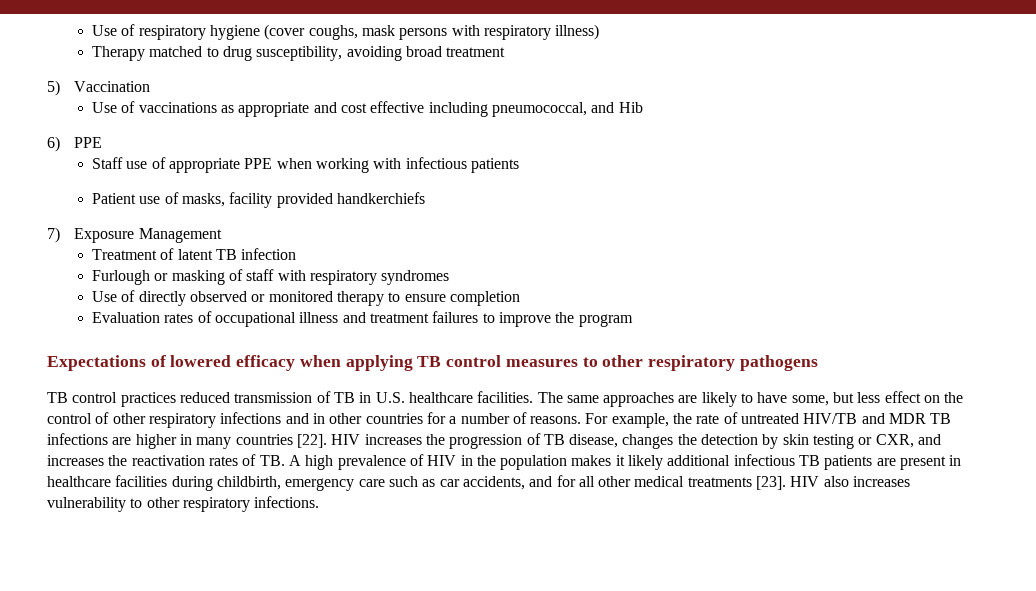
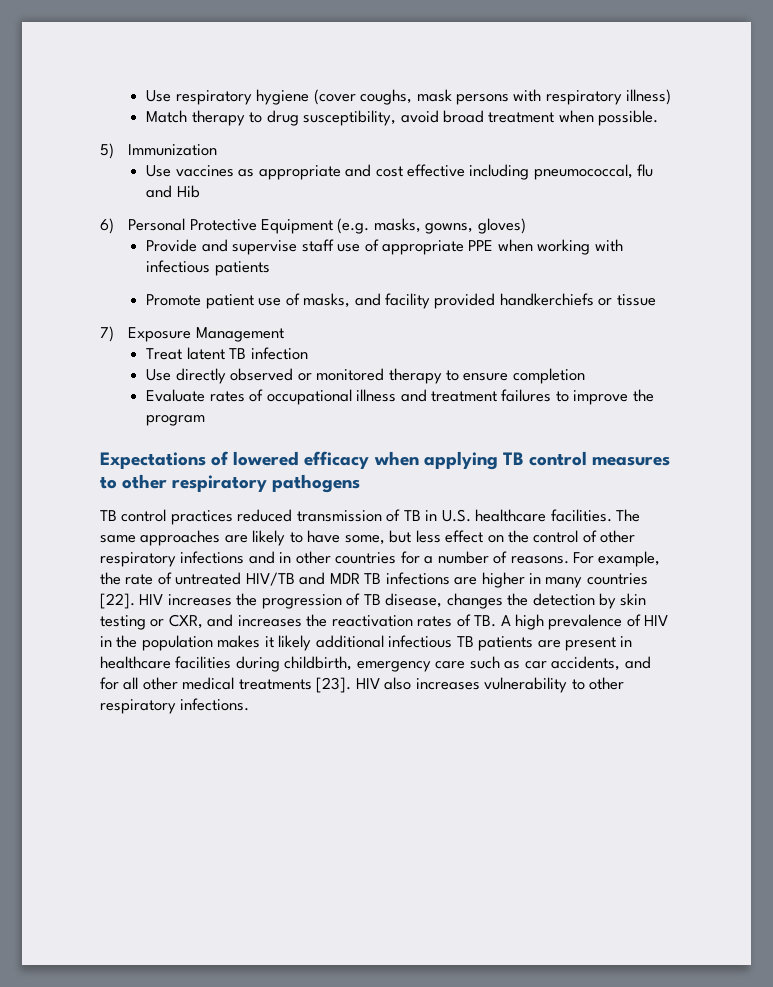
[91,24,136,36] Use of -> [146,90,172,102] Use
[91,46,203,61] Therapy matched -> [146,110,245,126] Match therapy
[346,46,402,61] avoiding -> [400,110,439,123] avoid
(506, 52) none -> [558,110,659,126] when possible.
[74,81,151,92] [91,101,217,113] Vaccination // Use of vaccinations -> [128,144,218,156] [146,165,234,177] Immunization // Use vaccines
(587, 109) none -> [637,164,654,177] flu
[74,137,103,148] [91,157,123,169] PPE // Staff -> [128,218,526,234] [146,239,334,255] Personal Protective Equipment (e.g. masks, gowns, gloves) // Provide and supervise staff
[91,193,136,204] Patient -> [146,294,254,309] Promote patient
(225, 200) none -> [354,293,381,306] and
(425, 198) none -> [598,294,656,306] or tissue
[91,248,175,260] Treatment of -> [146,348,183,360] Treat
[91,269,450,285] [91,290,136,302] // Furlough or masking of staff with respiratory syndromes // Use of -> [146,369,172,381] // Use
[91,312,160,323] Evaluation -> [146,389,206,402] Evaluate

